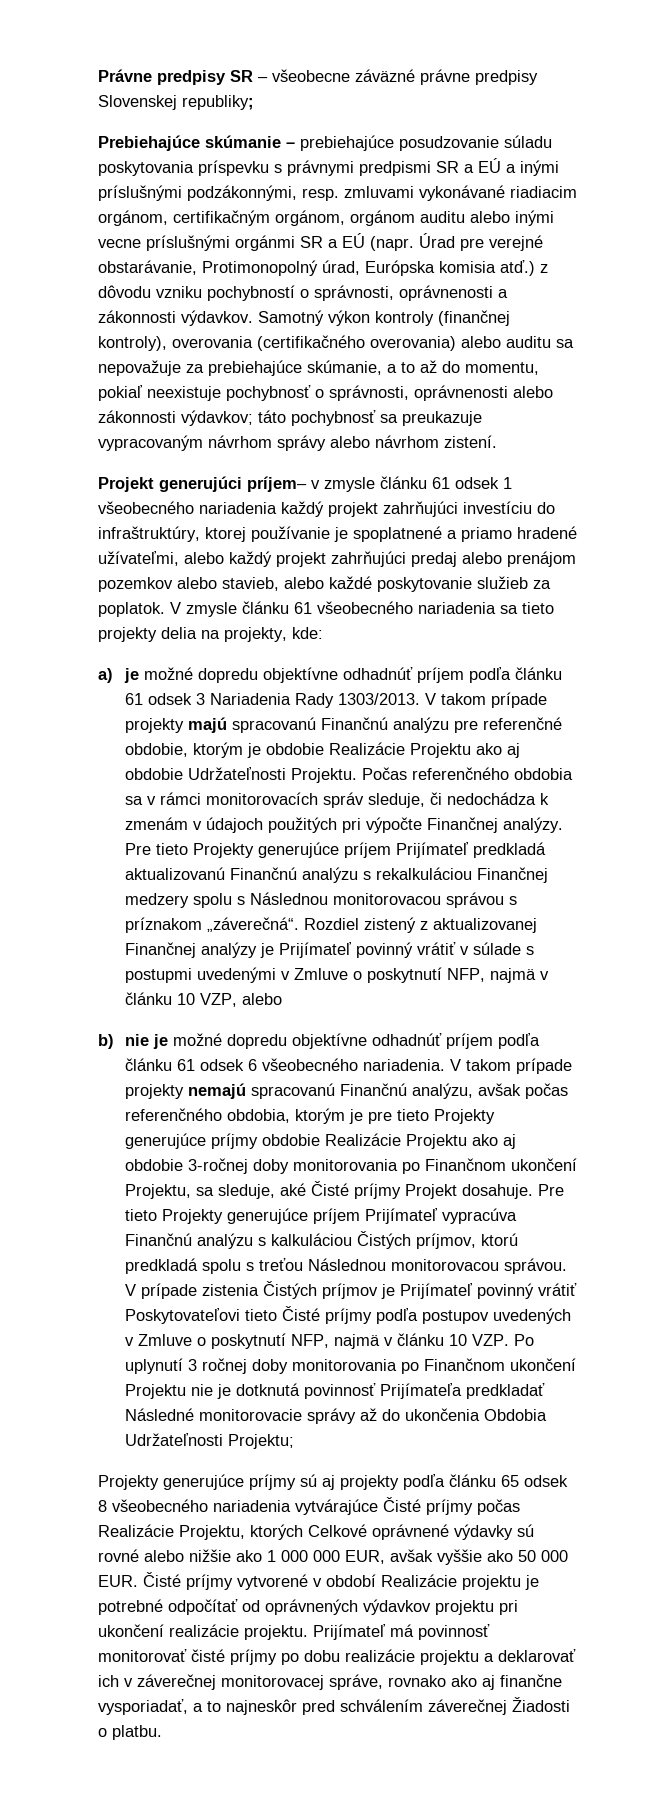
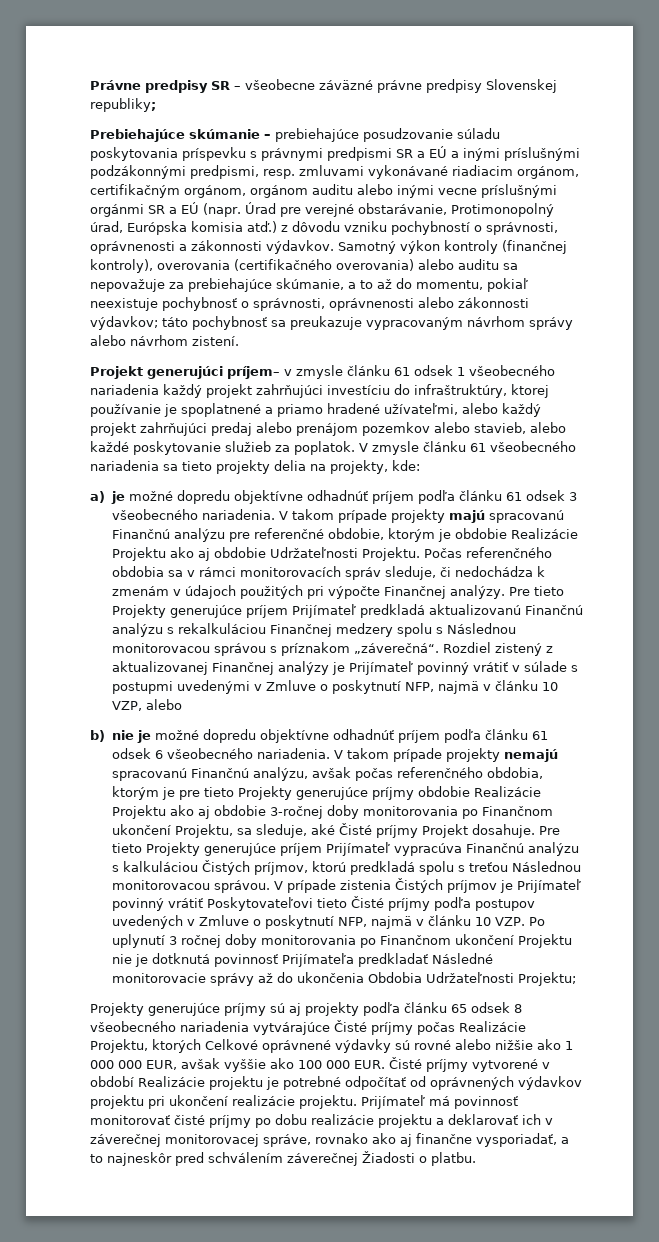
[186,185,297,201] podzákonnými, -> [90,165,260,179] podzákonnými predpismi,
[209,693,420,708] Nariadenia Rady 1303/2013. -> [111,509,275,520] všeobecného nariadenia.
[517,1550,536,1562] 50 -> [298,1060,323,1069] 100

